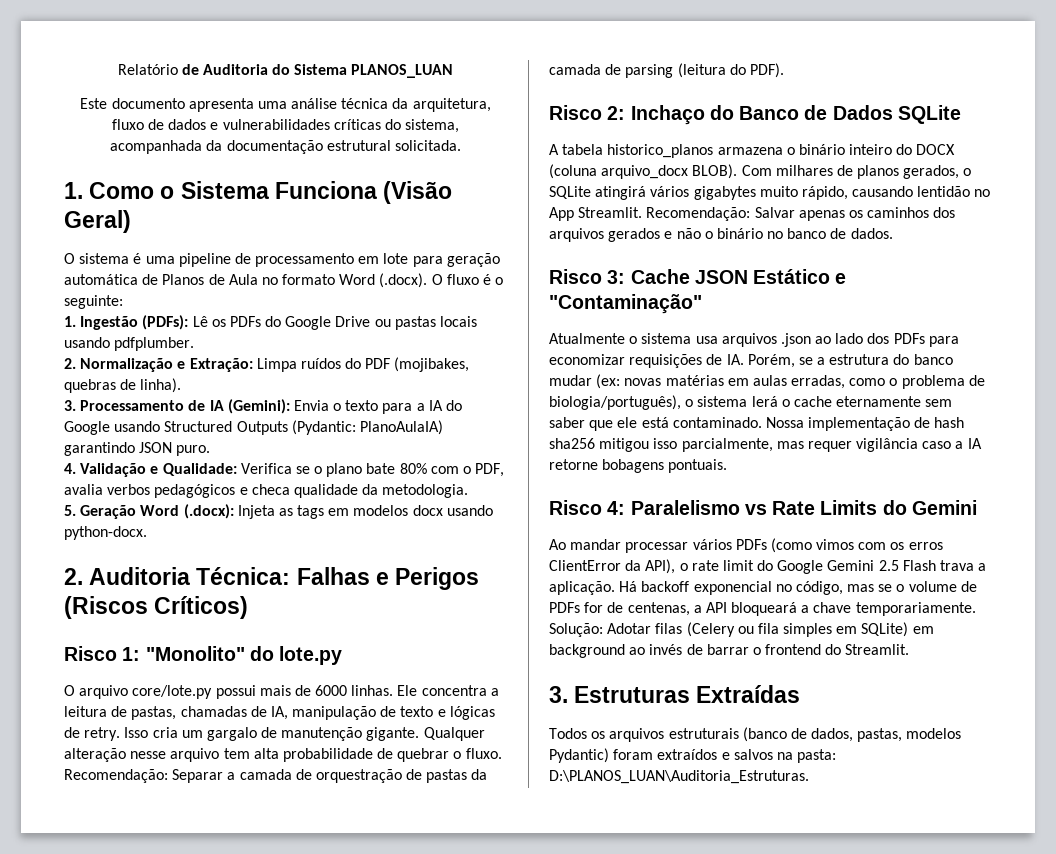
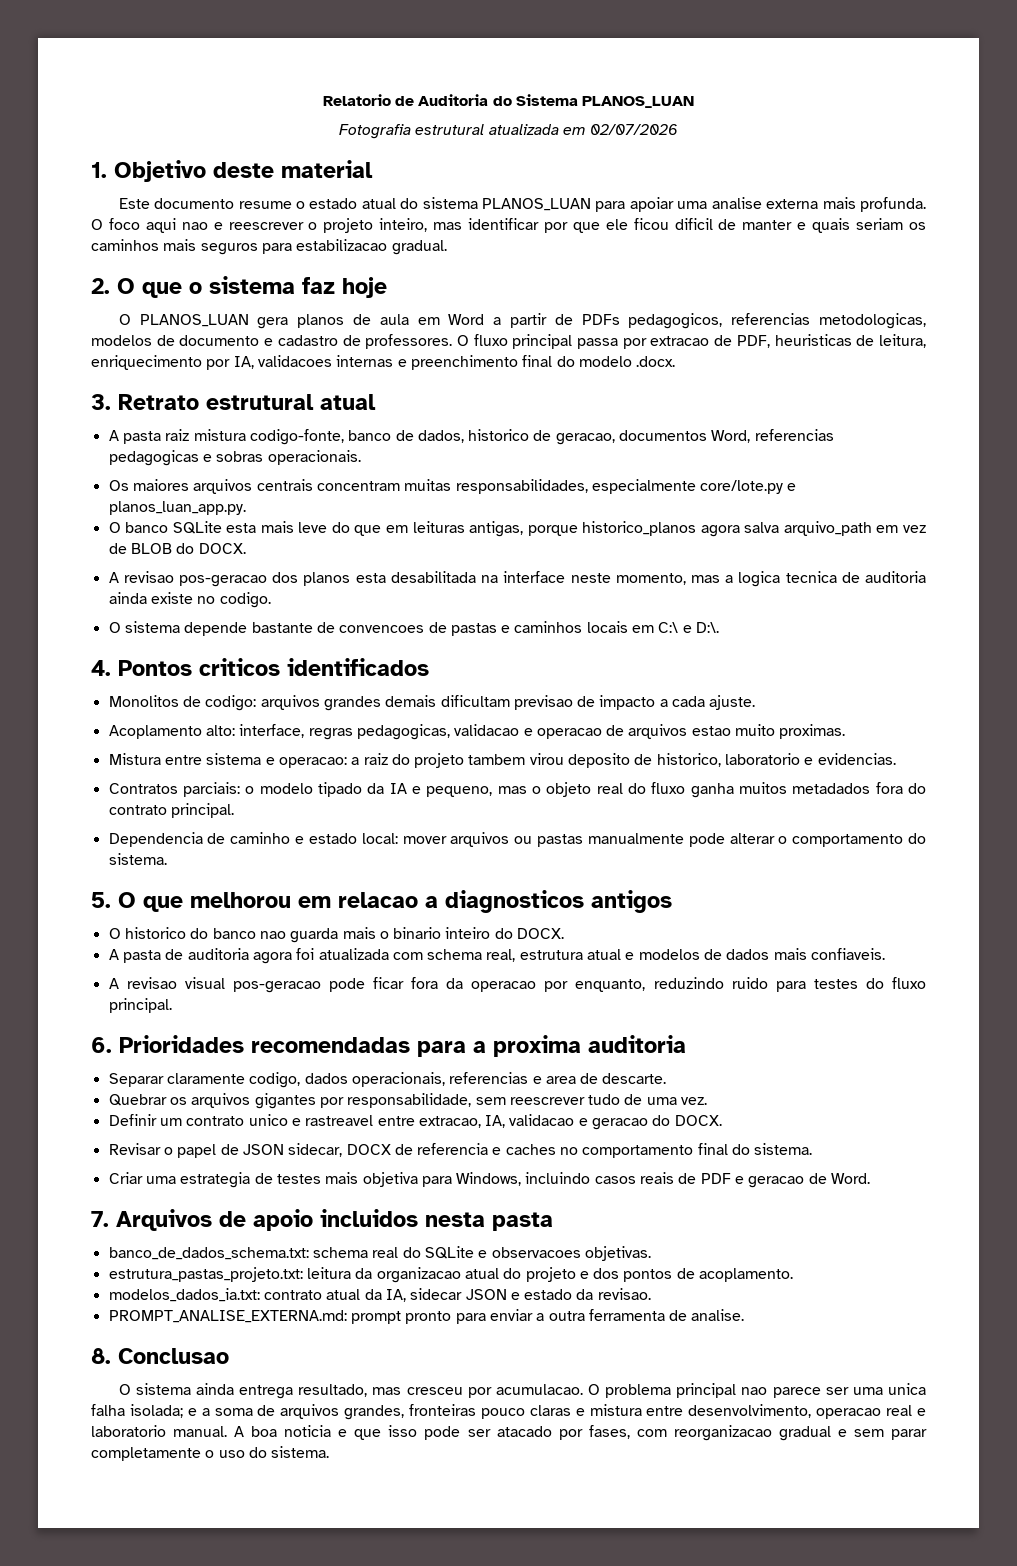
[117,64,178,75] Relatório -> [322,94,391,106] Relatorio
[80,98,491,112] [111,119,460,133] [110,140,461,154] [64,181,453,204] [64,210,131,233] [64,253,500,267] [64,273,504,288] [64,295,123,309] [64,315,478,330] [64,337,195,351] [64,357,470,372] [64,378,182,393] [64,399,463,414] [64,420,443,435] [64,442,211,456] [64,463,505,477] [64,484,469,498] [64,504,493,519] [64,526,147,540] [64,567,480,590] [64,596,249,619] [64,646,343,665] [64,685,499,699] [64,706,495,720] [64,727,485,741] [64,748,502,762] [64,769,488,783] [549,63,784,78] [549,105,961,125] [549,144,956,158] [549,164,972,179] [549,186,991,200] [549,207,956,221] [549,228,893,242] [549,269,847,284] [549,294,702,314] [549,333,959,347] [549,354,953,368] [549,374,985,389] [549,395,953,410] [549,417,965,431] [549,438,982,452] [549,459,728,473] [549,500,977,515] [549,538,943,553] [549,559,987,574] [549,581,977,595] [549,602,976,616] [549,622,934,637] [549,644,910,658] [549,685,801,703] [549,727,962,742] [549,748,837,763] [549,770,809,784] Este documento apresenta uma análise técnica da arquitetura, fluxo de dados e vulnerabilidades críticas do sistema, acompanhada da documentação estrutural solicitada. // 1. Como o Sistema Funciona (Visão Geral) // O sistema é uma pipeline de processamento em lote para geração automática de Planos de Aula no formato Word (.docx). O fluxo é o seguinte: // 1. Ingestão (PDFs): Lê os PDFs do Google Drive ou pastas locais usando pdfplumber. // 2. Normalização e Extração: Limpa ruídos do PDF (mojibakes, quebras de linha). // 3. Processamento de IA (Gemini): Envia o texto para a IA do Google usando Structured Outputs (Pydantic: PlanoAulaIA) garantindo JSON puro. // 4. Validação e Qualidade: Verifica se o plano bate 80% com o PDF, avalia verbos pedagógicos e checa qualidade da metodologia. // 5. Geração Word (.docx): Injeta as tags em modelos docx usando python-docx. // 2. Auditoria Técnica: Falhas e Perigos (Riscos Críticos) // Risco 1: "Monolito" do lote.py // O arquivo core/lote.py possui mais de 6000 linhas. Ele concentra a leitura de pastas, chamadas de IA, manipulação de texto e lógicas de retry. Isso cria um gargalo de manutenção gigante. Qualquer alteração nesse arquivo tem alta probabilidade de quebrar o fluxo. Recomendação: Separar a camada de orquestração de pastas da camada de parsing (leitura do PDF). // Risco 2: Inchaço do Banco de Dados SQLite // A tabela historico_planos armazena o binário inteiro do DOCX (coluna arquivo_docx BLOB). Com milhares de planos gerados, o SQLite atingirá vários gigabytes muito rápido, causando lentidão no App Streamlit. Recomendação: Salvar apenas os caminhos dos arquivos gerados e não o binário no banco de dados. // Risco 3: Cache JSON Estático e "Contaminação" // Atualmente o sistema usa arquivos .json ao lado dos PDFs para economizar requisições de IA. Porém, se a estrutura do banco mudar (ex: novas matérias em aulas erradas, como o problema de biologia/português), o sistema lerá o cache eternamente sem saber que ele está contaminado. Nossa implementação de hash sha256 mitigou isso parcialmente, mas requer vigilância caso a IA retorne bobagens pontuais. // Risco 4: Paralelismo vs Rate Limits do Gemini // Ao mandar processar vários PDFs (como vimos com os erros ClientError da API), o rate limit do Google Gemini 2.5 Flash trava a aplicação. Há backoff exponencial no código, mas se o volume de PDFs for de centenas, a API bloqueará a chave temporariamente. Solução: Adotar filas (Celery ou fila simples em SQLite) em background ao invés de barrar o frontend do Streamlit. // 3. Estruturas Extraídas // Todos os arquivos estruturais (banco de dados, pastas, modelos Pydantic) foram extraídos e salvos na pasta: D:\PLANOS_LUAN\Auditoria_Estruturas. -> [338,124,679,139] [91,160,373,182] [118,197,926,212] [91,218,927,233] [91,239,447,255] [91,276,387,298] [118,313,926,329] [91,334,927,349] [91,355,676,370] [91,394,376,410] [108,429,834,445] [108,450,361,466] [108,479,797,494] [108,501,246,515] [108,521,926,537] [108,543,246,554] [108,571,926,587] [108,592,271,608] [108,621,720,636] [91,658,429,676] [108,695,756,711] [108,724,846,740] [108,753,896,768] [108,782,926,798] [108,803,234,818] [108,832,927,847] [108,853,167,865] [91,890,672,913] [108,927,565,943] [108,948,886,964] [108,977,926,993] [108,998,172,1013] [91,1035,686,1057] [108,1072,667,1088] [108,1093,708,1109] [108,1114,722,1130] [108,1143,813,1158] [108,1172,871,1188] [91,1209,553,1231] [108,1246,651,1261] [108,1267,794,1283] [108,1288,651,1302] [108,1309,745,1324] [91,1348,229,1364] [118,1383,927,1399] [91,1404,926,1420] [91,1425,927,1441] [91,1446,330,1461] Fotografia estrutural atualizada em 02/07/2026 // 1. Objetivo deste material // Este documento resume o estado atual do sistema PLANOS_LUAN para apoiar uma analise externa mais profunda. O foco aqui nao e reescrever o projeto inteiro, mas identificar por que ele ficou dificil de manter e quais seriam os caminhos mais seguros para estabilizacao gradual. // 2. O que o sistema faz hoje // O PLANOS_LUAN gera planos de aula em Word a partir de PDFs pedagogicos, referencias metodologicas, modelos de documento e cadastro de professores. O fluxo principal passa por extracao de PDF, heuristicas de leitura, enriquecimento por IA, validacoes internas e preenchimento final do modelo .docx. // 3. Retrato estrutural atual // A pasta raiz mistura codigo-fonte, banco de dados, historico de geracao, documentos Word, referencias pedagogicas e sobras operacionais. // Os maiores arquivos centrais concentram muitas responsabilidades, especialmente core/lote.py e planos_luan_app.py. // O banco SQLite esta mais leve do que em leituras antigas, porque historico_planos agora salva arquivo_path em vez de BLOB do DOCX. // A revisao pos-geracao dos planos esta desabilitada na interface neste momento, mas a logica tecnica de auditoria ainda existe no codigo. // O sistema depende bastante de convencoes de pastas e caminhos locais em C:\ e D:\. // 4. Pontos criticos identificados // Monolitos de codigo: arquivos grandes demais dificultam previsao de impacto a cada ajuste. // Acoplamento alto: interface, regras pedagogicas, validacao e operacao de arquivos estao muito proximas. // Mistura entre sistema e operacao: a raiz do projeto tambem virou deposito de historico, laboratorio e evidencias. // Contratos parciais: o modelo tipado da IA e pequeno, mas o objeto real do fluxo ganha muitos metadados fora do contrato principal. // Dependencia de caminho e estado local: mover arquivos ou pastas manualmente pode alterar o comportamento do sistema. // 5. O que melhorou em relacao a diagnosticos antigos // O historico do banco nao guarda mais o binario inteiro do DOCX. // A pasta de auditoria agora foi atualizada com schema real, estrutura atual e modelos de dados mais confiaveis. // A revisao visual pos-geracao pode ficar fora da operacao por enquanto, reduzindo ruido para testes do fluxo principal. // 6. Prioridades recomendadas para a proxima auditoria // Separar claramente codigo, dados operacionais, referencias e area de descarte. // Quebrar os arquivos gigantes por responsabilidade, sem reescrever tudo de uma vez. // Definir um contrato unico e rastreavel entre extracao, IA, validacao e geracao do DOCX. // Revisar o papel de JSON sidecar, DOCX de referencia e caches no comportamento final do sistema. // Criar uma estrategia de testes mais objetiva para Windows, incluindo casos reais de PDF e geracao de Word. // 7. Arquivos de apoio incluidos nesta pasta // banco_de_dados_schema.txt: schema real do SQLite e observacoes objetivas. // estrutura_pastas_projeto.txt: leitura da organizacao atual do projeto e dos pontos de acoplamento. // modelos_dados_ia.txt: contrato atual da IA, sidecar JSON e estado da revisao. // PROMPT_ANALISE_EXTERNA.md: prompt pronto para enviar a outra ferramenta de analise. // 8. Conclusao // O sistema ainda entrega resultado, mas cresceu por acumulacao. O problema principal nao parece ser uma unica falha isolada; e a soma de arquivos grandes, fronteiras pouco claras e mistura entre desenvolvimento, operacao real e laboratorio manual. A boa noticia e que isso pode ser atacado por fases, com reorganizacao gradual e sem parar completamente o uso do sistema.

